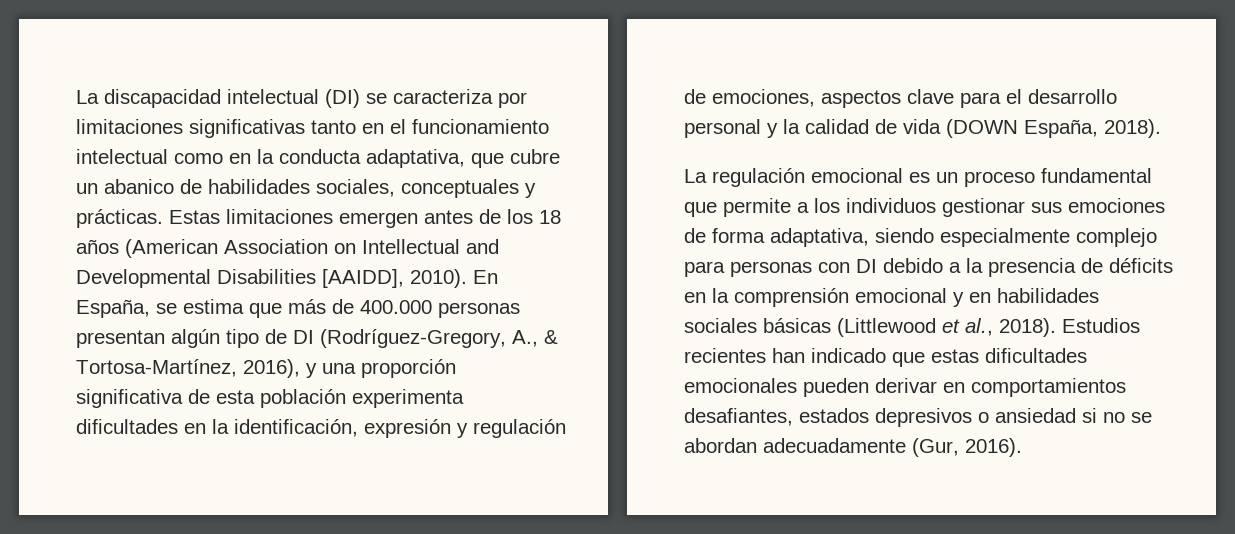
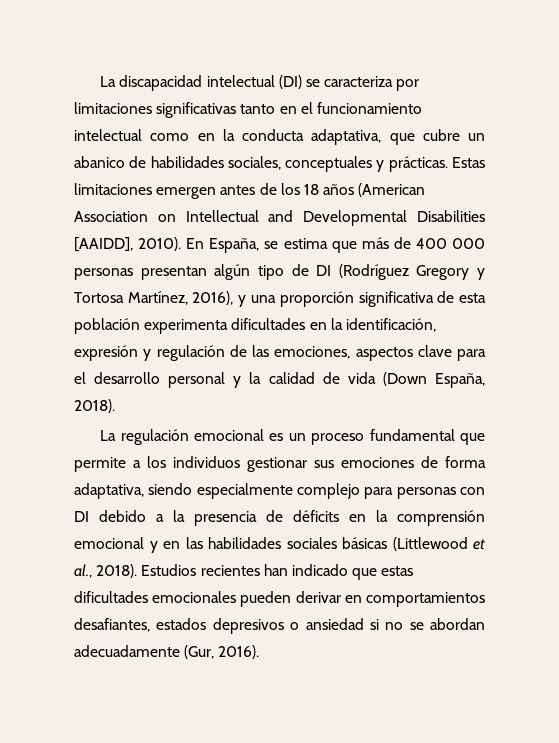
[360,300,432,314] 400.000 -> [415,238,486,249] 400 000
[320,329,558,348] [76,359,237,377] (Rodríguez-Gregory, A., & Tortosa-Martínez, -> [338,264,485,280] [74,291,188,305] (Rodríguez Gregory y Tortosa Martínez,
(706, 96) none -> [252,345,269,357] las
[946,119,1018,138] (DOWN -> [382,372,427,386] (Down
(991, 297) none -> [185,537,203,549] las

